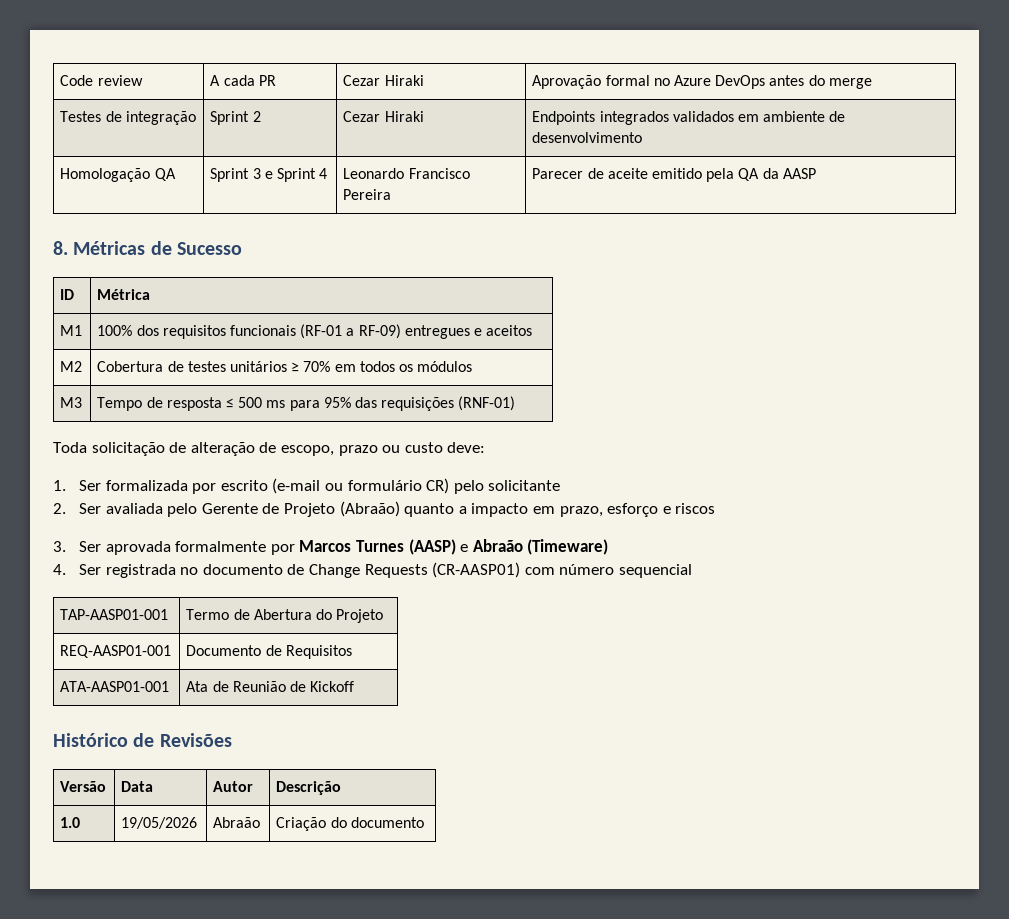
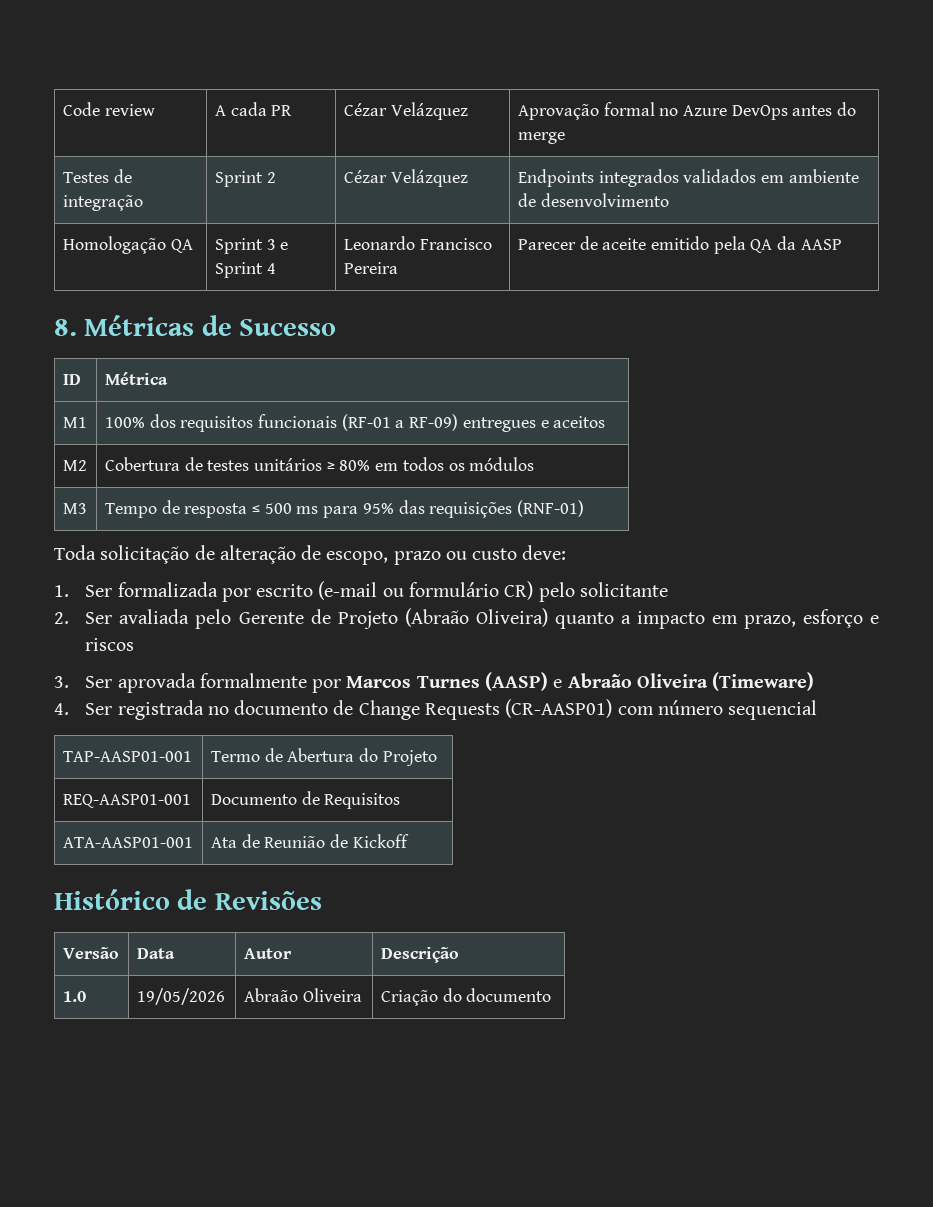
[343,75,424,86] Cezar Hiraki -> [343,102,468,120] Cézar Velázquez
[343,111,424,122] Cezar Hiraki -> [343,169,468,187] Cézar Velázquez
[303,361,331,372] 70% -> [339,460,371,471] 80%
[339,501,400,517] (Abraão) -> [404,608,548,627] (Abraão Oliveira)
(523, 545) none -> [636,673,708,688] Oliveira
(261, 822) none -> [302,988,362,1002] Oliveira

